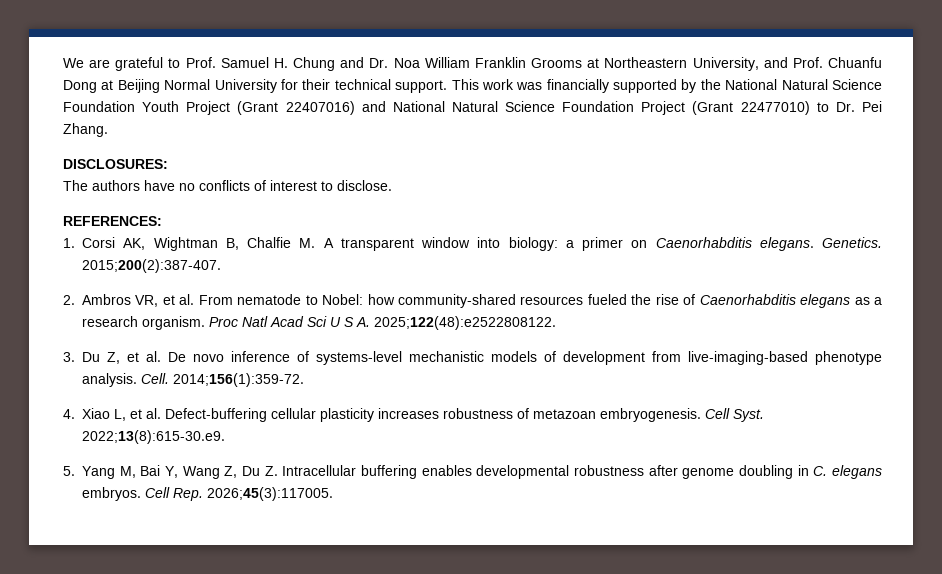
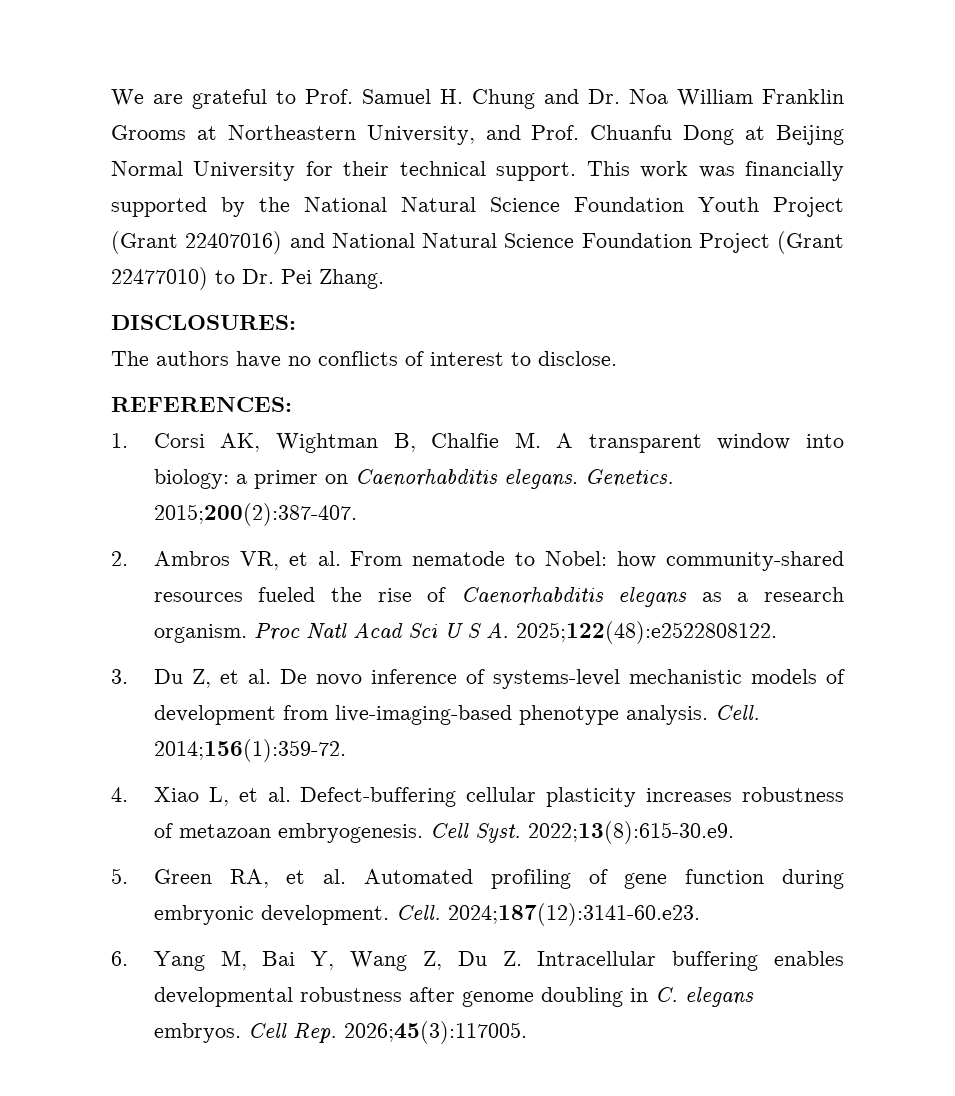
(75, 471) none -> [153,869,845,889] [153,903,700,926] [111,951,128,966] Green RA, et al. Automated profiling of gene function during embryonic development. Cell. 2024;187(12):3141-60.e23. // 6.

